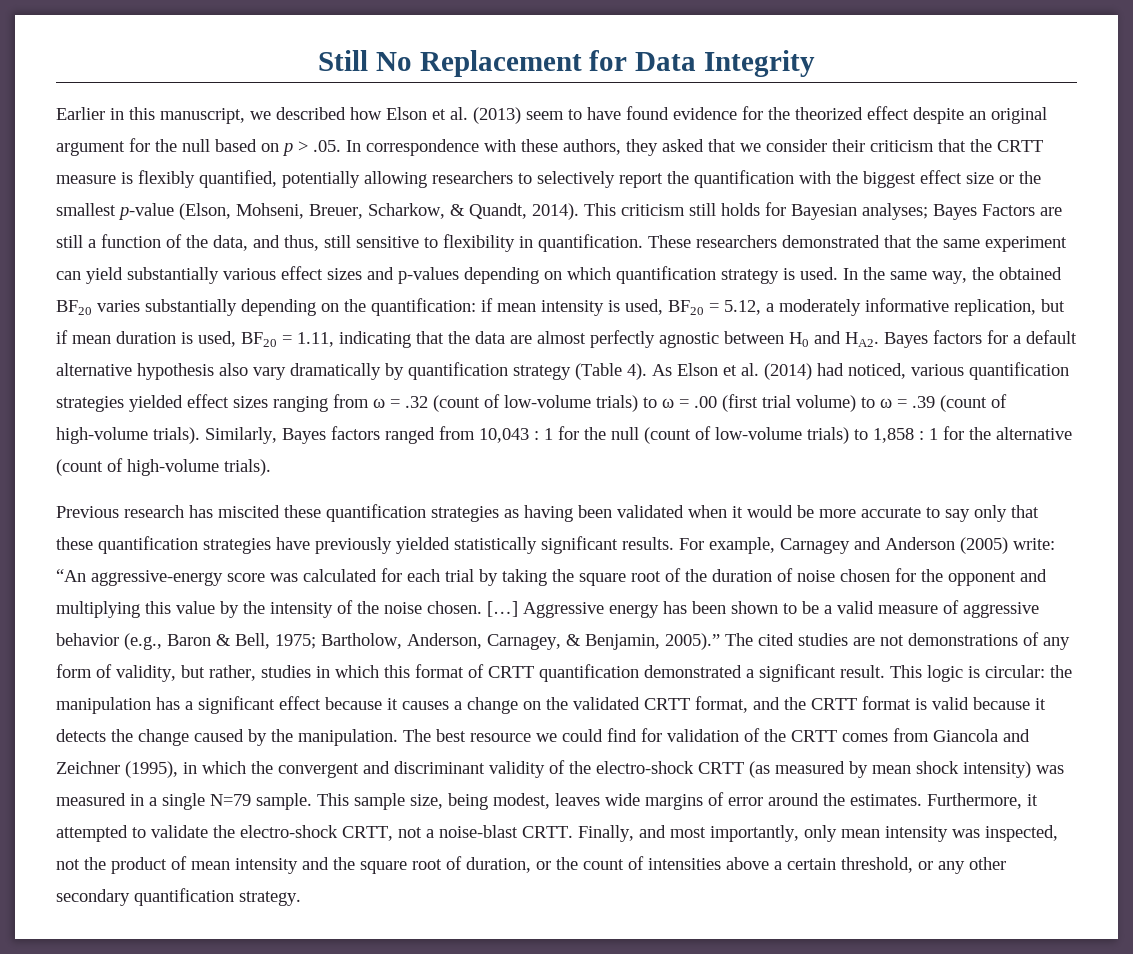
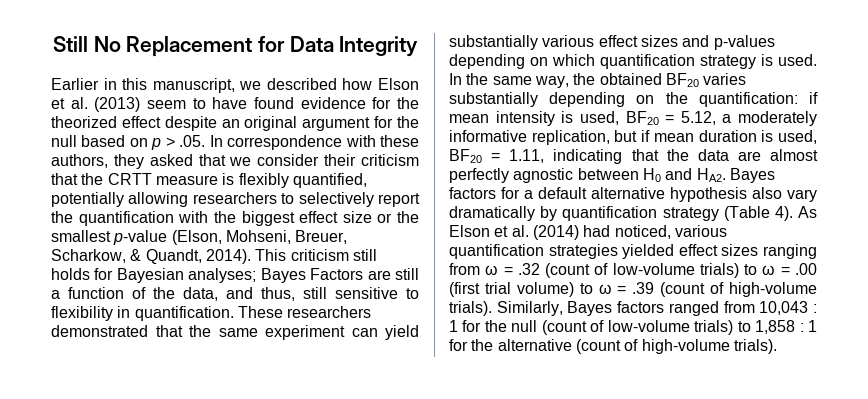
[56,504,1039,522] [56,536,1055,554] [56,568,1047,586] [56,600,1039,618] [56,632,1070,650] [56,664,1072,682] [56,696,1046,714] [56,728,1030,746] [56,760,1064,778] [56,792,1038,810] [56,825,1058,842] [56,856,1006,874] [56,888,301,906] // Previous research has miscited these quantification strategies as having been validated when it would be more accurate to say only that these quantification strategies have previously yielded statistically significant results. For example, Carnagey and Anderson (2005) write: “An aggressive-energy score was calculated for each trial by taking the square root of the duration of noise chosen for the opponent and multiplying this value by the intensity of the noise chosen. […] Aggressive energy has been shown to be a valid measure of aggressive behavior (e.g., Baron & Bell, 1975; Bartholow, Anderson, Carnagey, & Benjamin, 2005).” The cited studies are not demonstrations of any form of validity, but rather, studies in which this format of CRTT quantification demonstrated a significant result. This logic is circular: the manipulation has a significant effect because it causes a change on the validated CRTT format, and the CRTT format is valid because it detects the change caused by the manipulation. The best resource we could find for validation of the CRTT comes from Giancola and Zeichner (1995), in which the convergent and discriminant validity of the electro-shock CRTT (as measured by mean shock intensity) was measured in a single N=79 sample. This sample size, being modest, leaves wide margins of error around the estimates. Furthermore, it attempted to validate the electro-shock CRTT, not a noise-blast CRTT. Finally, and most importantly, only mean intensity was inspected, not the product of mean intensity and the square root of duration, or the count of intensities above a certain threshold, or any other secondary quantification strategy. -> (777, 346) none

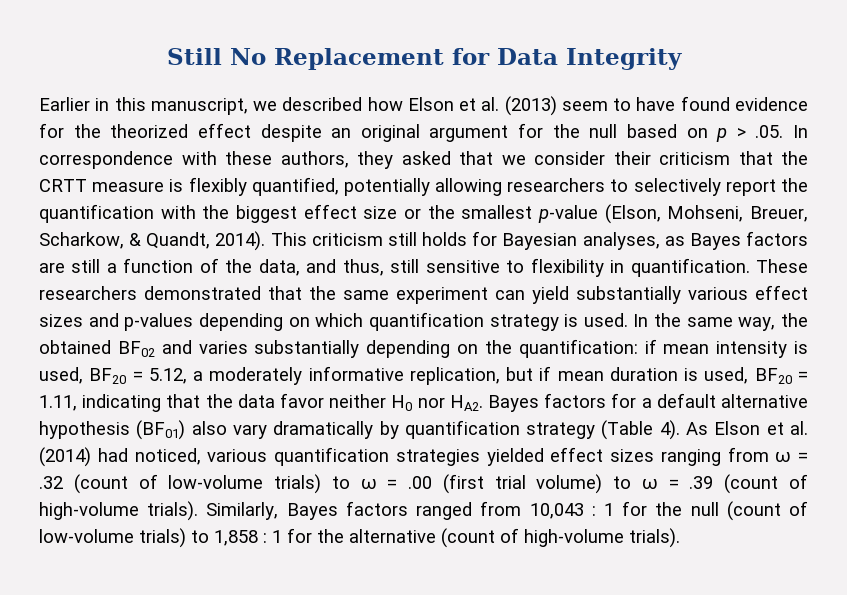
[188,268,364,283] analyses; Bayes Factors -> [582,231,808,250] analyses, as Bayes factors
[665,73,699,87] BF20 -> [117,340,192,357] BF02 and
[737,149,818,161] [449,168,693,183] are almost perfectly agnostic between H0 and -> [280,393,445,411] favor neither H0 nor
(747, 194) none -> [136,420,186,440] (BF01)

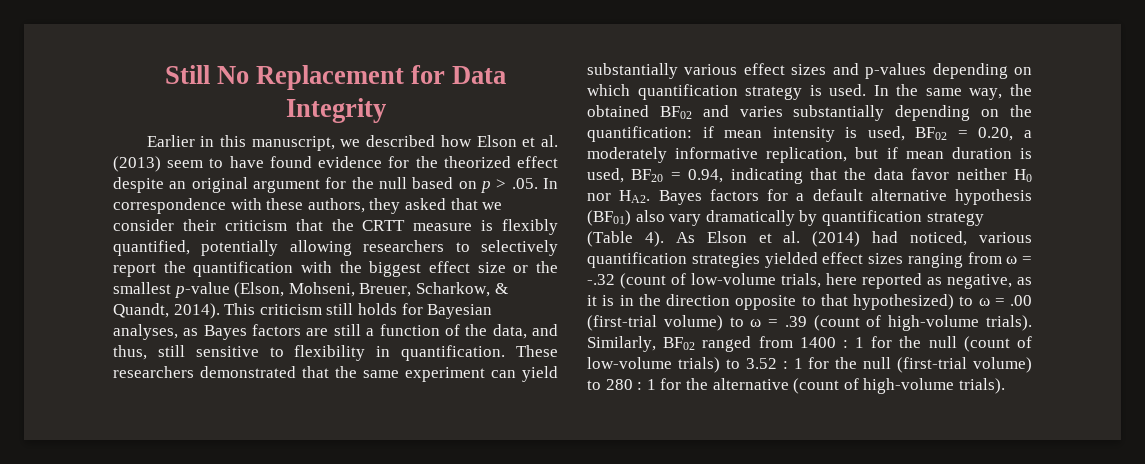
[89,368,187,384] BF20 = 5.12, -> [915,127,1014,141] BF02 = 0.20,
[39,395,77,411] 1.11, -> [688,169,724,183] 0.94,
[39,474,322,494] .32 (count of low-volume trials) -> [587,273,1032,289] [587,294,954,310] -.32 (count of low-volume trials, here reported as negative, as it is in the direction opposite to that hypothesized)
[442,474,526,494] (first trial -> [587,315,657,331] (first-trial
[286,501,408,520] Bayes factors -> [663,337,696,350] BF02
[529,503,584,519] 10,043 -> [799,337,836,348] 1400
[214,530,258,546] 1,858 -> [745,357,1032,373] [587,379,633,390] 3.52 : 1 for the null (first-trial volume) to 280

